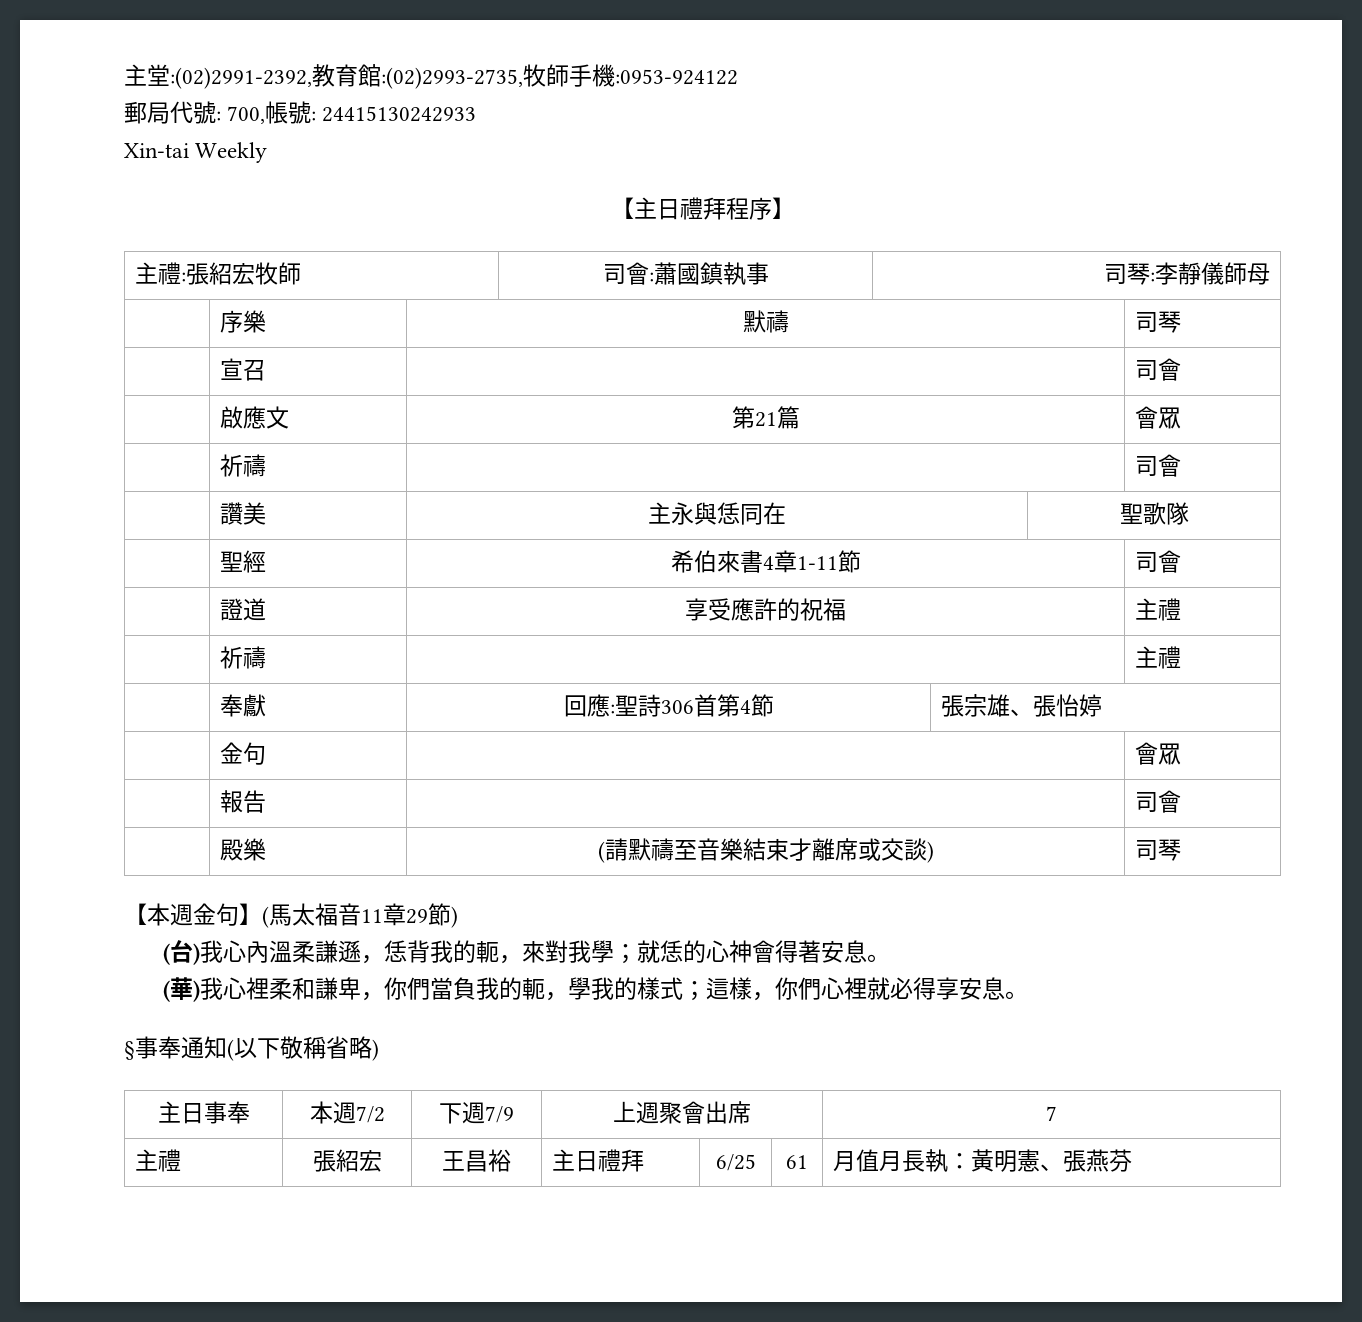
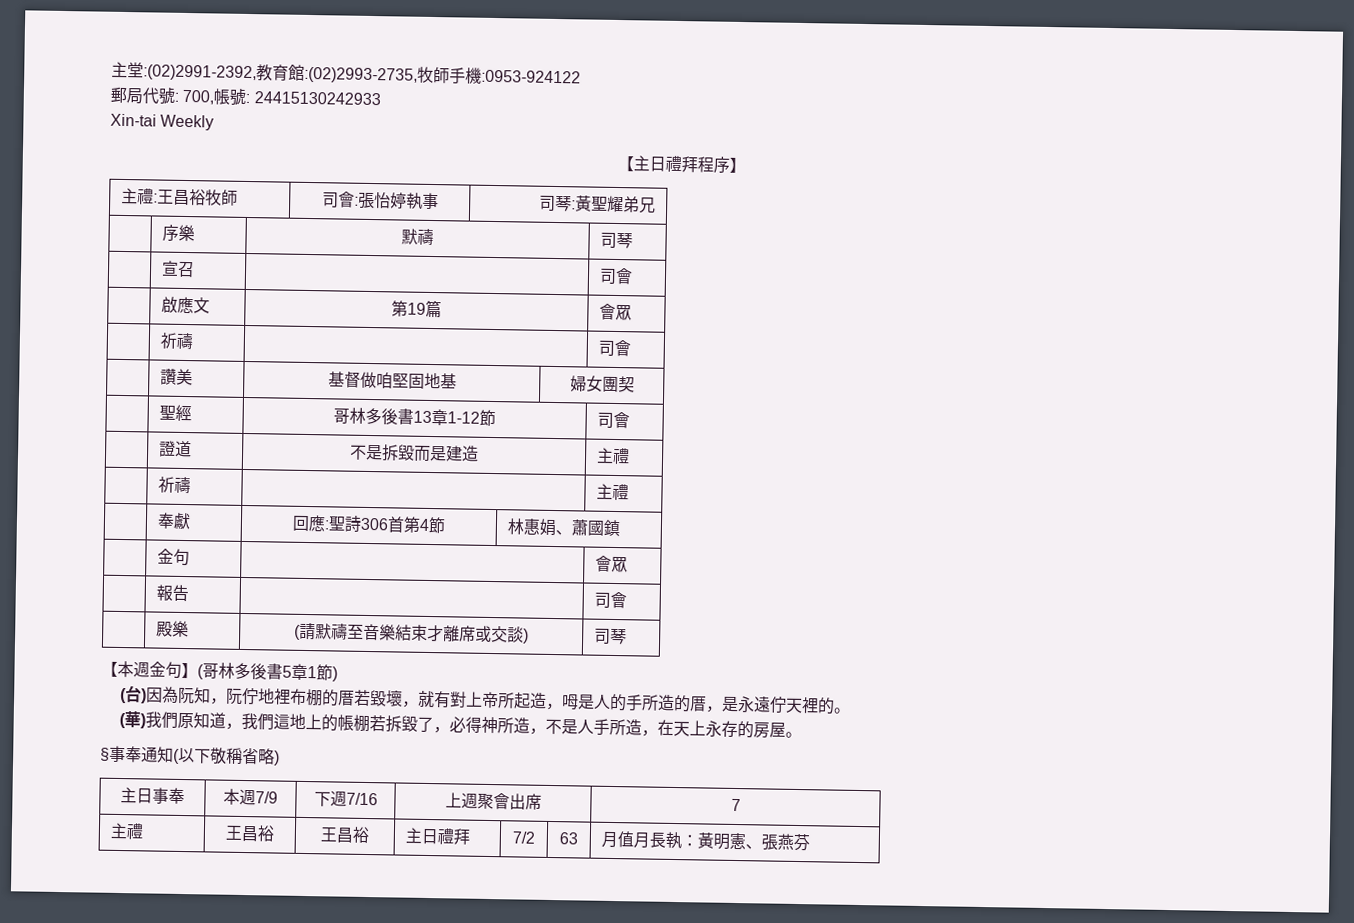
[186,262,256,285] 張紹宏 -> [157,189,207,206] 王昌裕
[653,262,723,285] 蕭國鎮 -> [357,191,407,210] 張怡婷
[1154,262,1270,285] 李靜儀師母 -> [574,195,656,214] 黃聖耀弟兄
[754,412,777,427] 21 -> [407,302,426,315] 19
[648,502,787,525] [1119,502,1189,525] [220,550,267,573] [670,550,838,573] 主永與恁同在 | 聖歌隊 // | 聖經 | 希伯來書4章1-11 -> [327,371,457,390] [569,375,635,393] [159,404,193,422] [333,407,480,426] 基督做咱堅固地基 | 婦女團契 // | 聖經 | 哥林多後書13章1-12
[685,598,847,621] 享受應許的祝福 -> [349,444,479,462] 不是拆毀而是建造
[941,694,1103,717] 張宗雄、張怡婷 -> [507,518,622,537] 林惠娟、蕭國鎮
[269,903,428,926] 馬太福音11章29 -> [202,662,317,681] 哥林多後書5章1
[200,940,891,964] [163,977,1006,1002] 我心內溫柔謙遜，恁背我的軛，來對我學；就恁的心神會得著安息。 // (華)我心裡柔和謙卑，你們當負我的軛，學我的樣式；這樣，你們心裡就必得享安息 -> [145,686,851,715] [118,711,786,739] 因為阮知，阮佇地裡布棚的厝若毀壞，就有對上帝所起造，呣是人的手所造的厝，是永遠佇天裡的。 // (華)我們原知道，我們這地上的帳棚若拆毀了，必得神所造，不是人手所造，在天上永存的房屋
[355,1106,385,1123] 7/2 -> [255,791,278,804] 7/9
[484,1106,514,1123] 7/9 -> [345,792,378,806] 7/16
[312,1149,382,1172] 張紹宏 -> [225,825,275,842] 王昌裕
[715,1154,756,1171] [786,1155,808,1169] 6/25 | 61 -> [512,831,535,844] [559,832,578,845] 7/2 | 63

